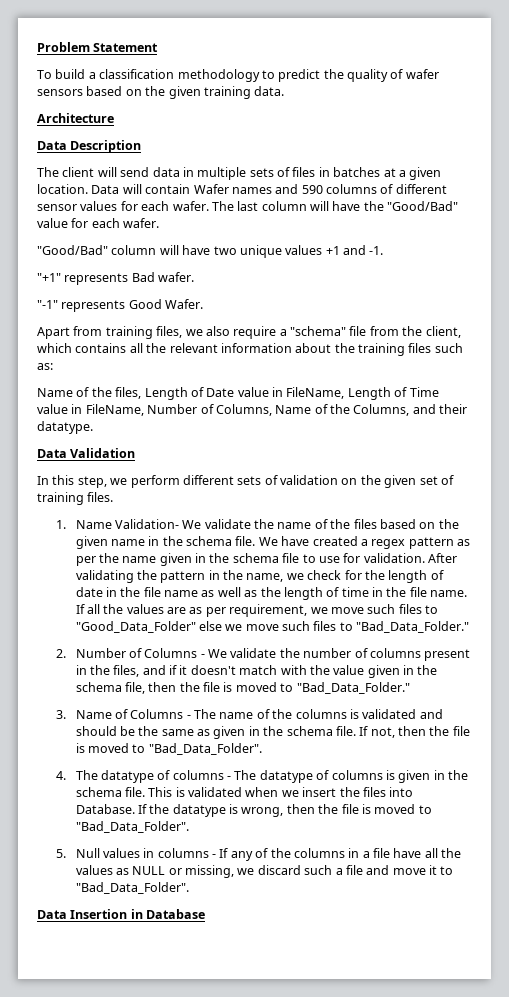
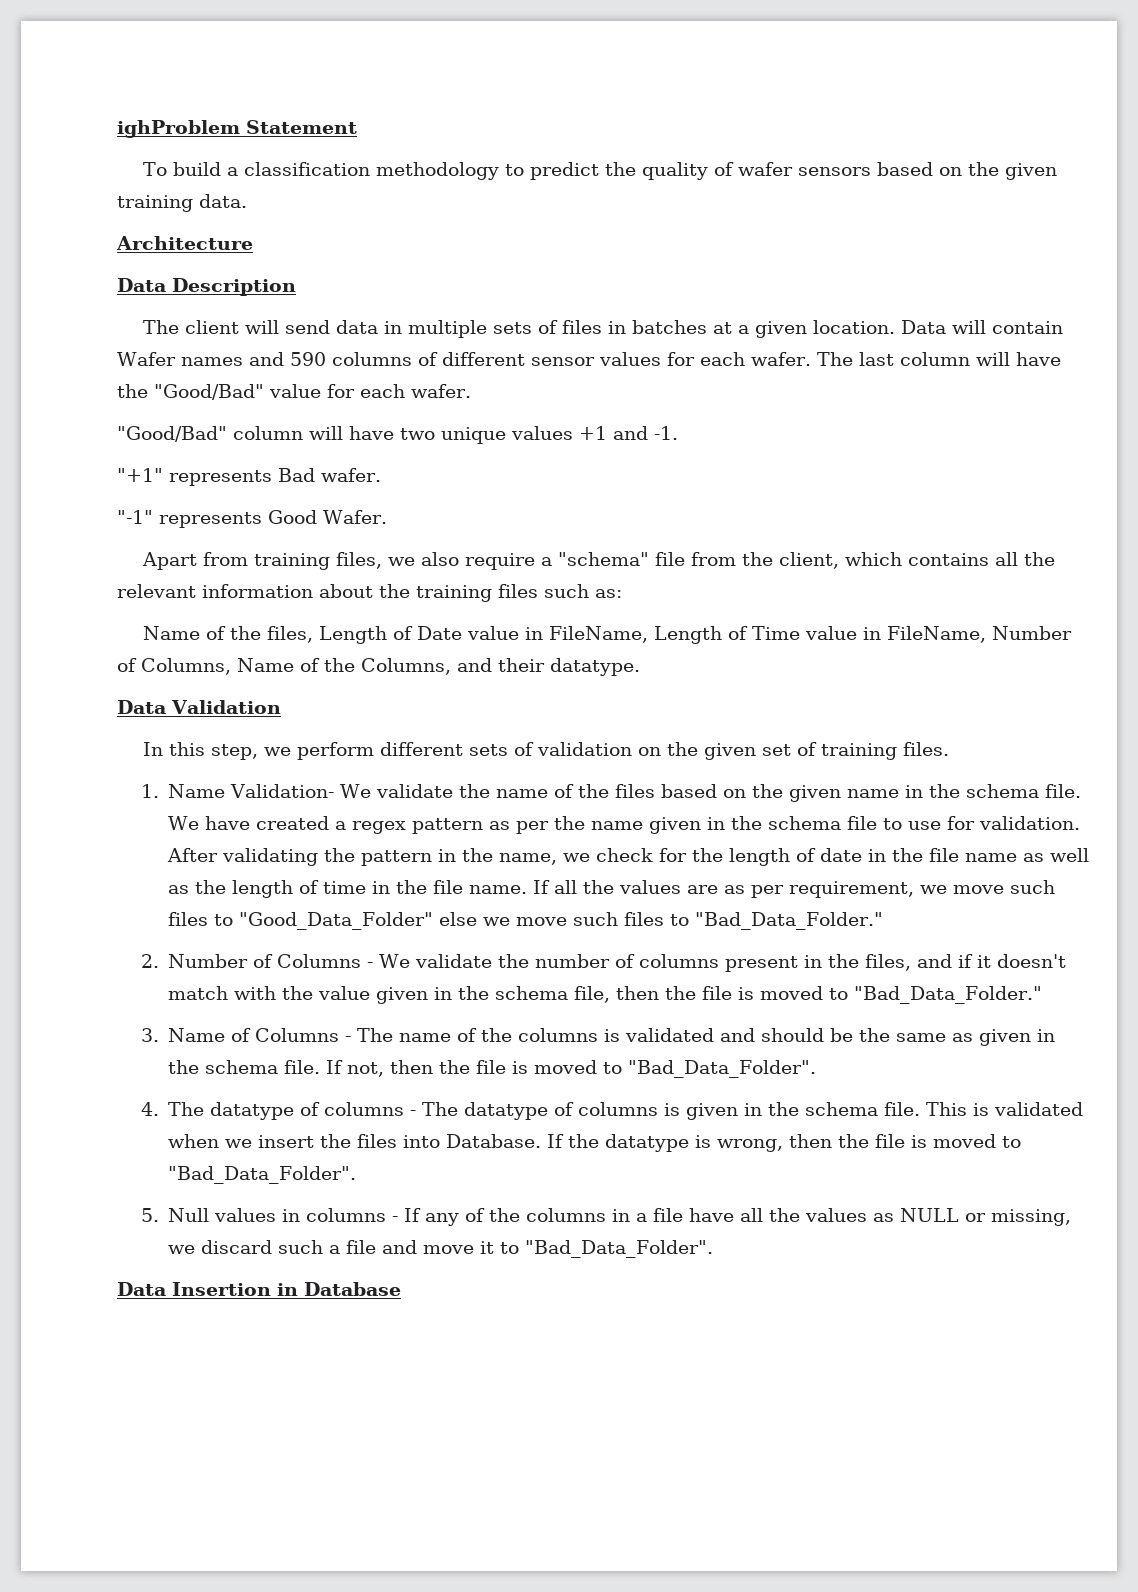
[37,42,90,52] Problem -> [117,120,240,138] ighProblem

